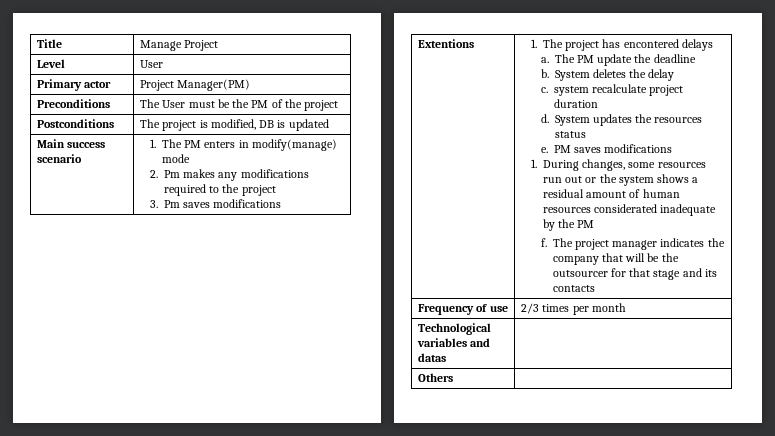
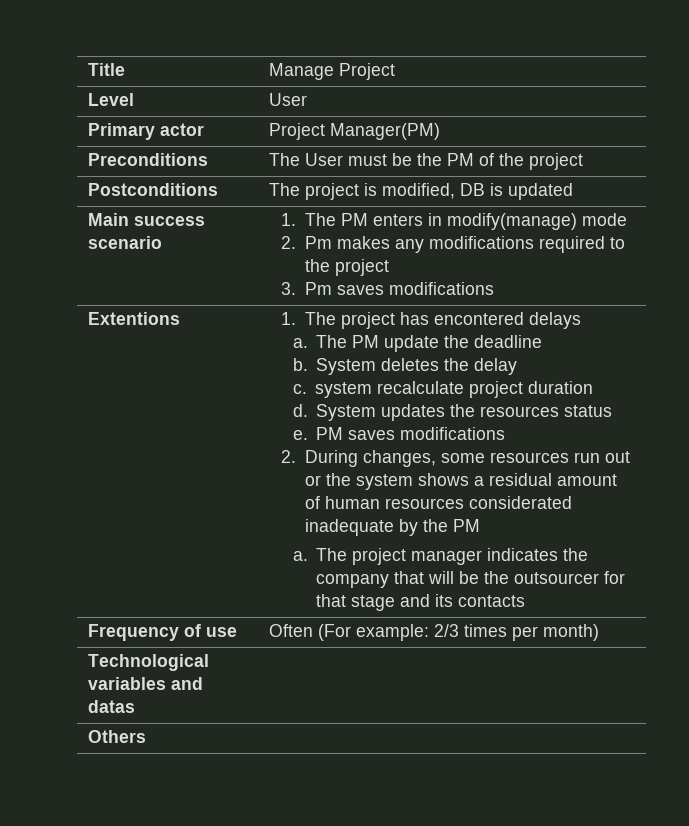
[530,159,537,168] 1. -> [280,450,296,463] 2.
[540,238,547,247] f. -> [292,551,308,561] a.
(508, 309) none -> [269,624,430,641] Often (For example:
[591,303,626,312] month -> [543,624,600,641] month)

